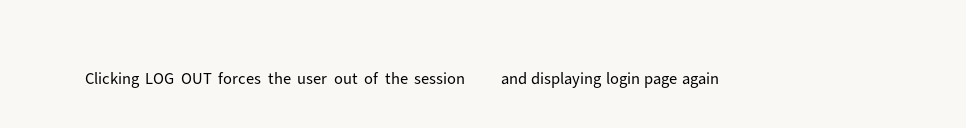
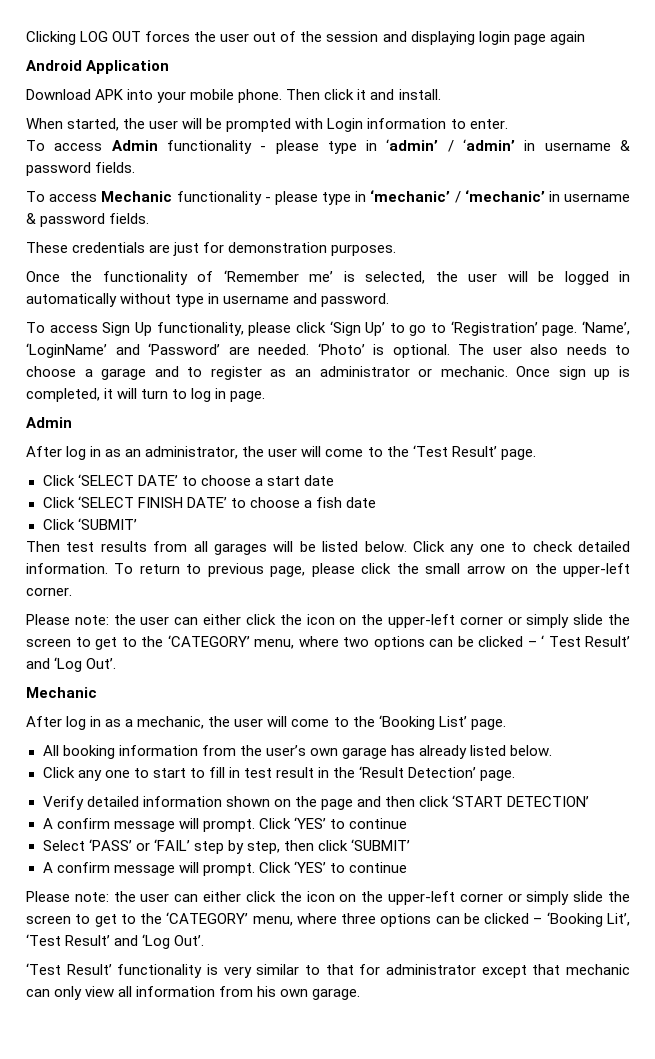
(719, 80) none -> [26,60,170,74] [26,89,441,103] [26,118,508,132] [26,139,630,154] [26,162,136,176] [26,190,630,205] [26,213,150,227] [26,242,397,256] [26,270,630,285] [26,293,390,307] [26,321,631,336] [26,343,630,358] [26,366,630,380] [26,388,266,402] [26,417,72,428] [26,445,536,460] [42,474,334,486] [42,496,376,508] [42,518,137,530] [26,541,630,555] [26,563,630,577] [26,587,72,596] [26,614,630,628] [26,635,630,650] [26,657,117,672] [26,687,97,698] [26,715,506,730] [42,745,553,759] [42,766,516,781] [42,795,590,810] [42,817,407,832] [42,839,410,854] [42,861,407,876] [26,891,630,905] [26,912,630,927] [26,934,205,949] [26,963,630,978] [26,986,361,1000] // Android Application // Download APK into your mobile phone. Then click it and install. // When started, the user will be prompted with Login information to enter. // To access Admin functionality - please type in ‘admin’ / ‘admin’ in username & password fields. // To access Mechanic functionality - please type in ‘mechanic’ / ‘mechanic’ in username & password fields. // These credentials are just for demonstration purposes. // Once the functionality of ‘Remember me’ is selected, the user will be logged in automatically without type in username and password. // To access Sign Up functionality, please click ‘Sign Up’ to go to ‘Registration’ page. ‘Name’, ‘LoginName’ and ‘Password’ are needed. ‘Photo’ is optional. The user also needs to choose a garage and to register as an administrator or mechanic. Once sign up is completed, it will turn to log in page. // Admin // After log in as an administrator, the user will come to the ‘Test Result’ page. // Click ‘SELECT DATE’ to choose a start date // Click ‘SELECT FINISH DATE’ to choose a fish date // Click ‘SUBMIT’ // Then test results from all garages will be listed below. Click any one to check detailed information. To return to previous page, please click the small arrow on the upper-left corner. // Please note: the user can either click the icon on the upper-left corner or simply slide the screen to get to the ‘CATEGORY’ menu, where two options can be clicked – ‘ Test Result’ and ‘Log Out’. // Mechanic // After log in as a mechanic, the user will come to the ‘Booking List’ page. // All booking information from the user’s own garage has already listed below. // Click any one to start to fill in test result in the ‘Result Detection’ page. // Verify detailed information shown on the page and then click ‘START DETECTION’ // A confirm message will prompt. Click ‘YES’ to continue // Select ‘PASS’ or ‘FAIL’ step by step, then click ‘SUBMIT’ // A confirm message will prompt. Click ‘YES’ to continue // Please note: the user can either click the icon on the upper-left corner or simply slide the screen to get to the ‘CATEGORY’ menu, where three options can be clicked – ‘Booking Lit’, ‘Test Result’ and ‘Log Out’. // ‘Test Result’ functionality is very similar to that for administrator except that mechanic can only view all information from his own garage.

